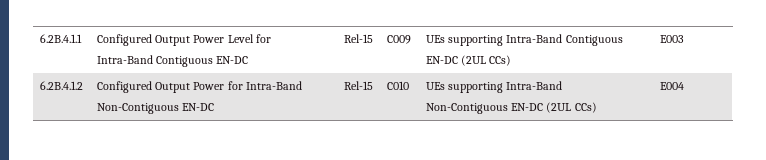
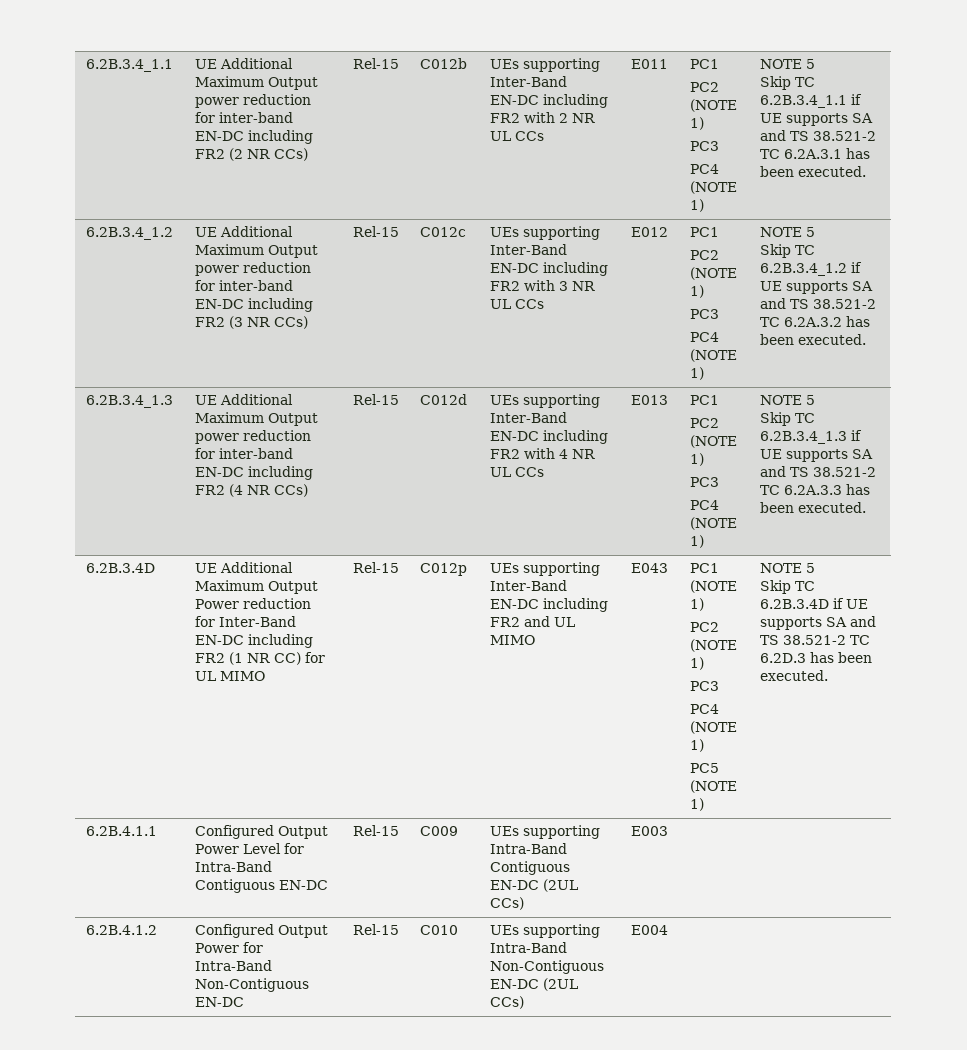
(39, 38) none -> [85,59,173,72] [194,58,293,69] [194,76,318,90] [194,94,311,108] [194,112,293,123] [194,130,313,144] [194,148,308,161] [352,58,399,69] [419,58,467,69] [489,58,600,72] [489,76,567,87] [489,94,608,108] [489,112,595,123] [489,131,544,141] [630,59,668,69] [689,59,719,69] [689,82,719,92] [689,99,737,112] [689,117,704,130] [689,141,719,151] [689,164,719,174] [689,181,737,194] [689,199,704,212] [759,59,815,69] [759,76,815,90] [759,94,862,108] [759,113,873,126] [759,130,876,141] [759,148,870,159] [759,166,866,177] [85,227,173,240] [194,226,293,237] [194,244,318,258] [194,262,311,276] [194,280,293,291] [194,298,313,312] [194,316,308,329] [352,226,399,237] [419,227,466,237] [489,226,600,240] [489,244,567,255] [489,262,608,276] [489,280,595,291] [489,299,544,309] [630,227,668,237] [689,227,719,237] [689,250,719,260] [689,267,737,280] [689,285,704,298] [689,309,719,319] [689,332,719,342] [689,349,737,362] [689,367,704,380] [759,227,815,237] [759,244,815,258] [759,262,862,276] [759,281,873,294] [759,298,876,309] [759,316,870,327] [759,334,866,345] [85,395,173,408] [194,394,293,405] [194,412,318,426] [194,430,311,444] [194,448,293,459] [194,466,313,480] [194,484,308,497] [352,394,399,405] [419,394,467,405] [489,394,600,408] [489,412,567,423] [489,430,608,444] [489,448,595,459] [489,467,544,477] [630,395,668,405] [689,395,719,405] [689,418,719,428] [689,435,737,448] [689,453,704,466] [689,477,719,487] [689,500,719,510] [689,517,737,530] [689,535,704,548] [759,395,815,405] [759,412,815,426] [759,430,862,444] [759,449,873,462] [759,466,876,477] [759,484,870,495] [759,502,866,513] [85,563,155,573] [194,562,293,573] [194,580,318,594] [194,598,311,609] [194,616,296,627] [194,634,313,648] [194,652,325,665] [194,671,265,681] [352,562,399,573] [419,563,467,576] [489,562,600,576] [489,580,567,591] [489,598,608,612] [489,616,575,627] [489,635,535,645] [630,563,668,573] [689,563,719,573] [689,580,737,593] [689,598,704,611] [689,622,719,632] [689,639,737,652] [689,657,704,670] [689,681,719,691] [689,704,719,714] [689,721,737,734] [689,739,704,752] [689,763,719,773] [689,780,737,793] [689,798,704,811] [759,563,815,573] [759,580,815,594] [759,598,868,609] [759,616,876,630] [759,635,870,645] [759,652,872,663] [759,670,828,681] 6.2B.3.4_1.1 | UE Additional Maximum Output power reduction for inter-band EN-DC including FR2 (2 NR CCs) | Rel-15 | C012b | UEs supporting Inter-Band EN-DC including FR2 with 2 NR UL CCs | E011 | PC1 // PC2 (NOTE 1) // PC3 // PC4 (NOTE 1) | NOTE 5 // Skip TC 6.2B.3.4_1.1 if UE supports SA and TS 38.521-2 TC 6.2A.3.1 has been executed. // 6.2B.3.4_1.2 | UE Additional Maximum Output power reduction for inter-band EN-DC including FR2 (3 NR CCs) | Rel-15 | C012c | UEs supporting Inter-Band EN-DC including FR2 with 3 NR UL CCs | E012 | PC1 // PC2 (NOTE 1) // PC3 // PC4 (NOTE 1) | NOTE 5 // Skip TC 6.2B.3.4_1.2 if UE supports SA and TS 38.521-2 TC 6.2A.3.2 has been executed. // 6.2B.3.4_1.3 | UE Additional Maximum Output power reduction for inter-band EN-DC including FR2 (4 NR CCs) | Rel-15 | C012d | UEs supporting Inter-Band EN-DC including FR2 with 4 NR UL CCs | E013 | PC1 // PC2 (NOTE 1) // PC3 // PC4 (NOTE 1) | NOTE 5 // Skip TC 6.2B.3.4_1.3 if UE supports SA and TS 38.521-2 TC 6.2A.3.3 has been executed. // 6.2B.3.4D | UE Additional Maximum Output Power reduction for Inter-Band EN-DC including FR2 (1 NR CC) for UL MIMO | Rel-15 | C012p | UEs supporting Inter-Band EN-DC including FR2 and UL MIMO | E043 | PC1 (NOTE 1) // PC2 (NOTE 1) // PC3 // PC4 (NOTE 1) // PC5 (NOTE 1) | NOTE 5 // Skip TC 6.2B.3.4D if UE supports SA and TS 38.521-2 TC 6.2D.3 has been executed. //

